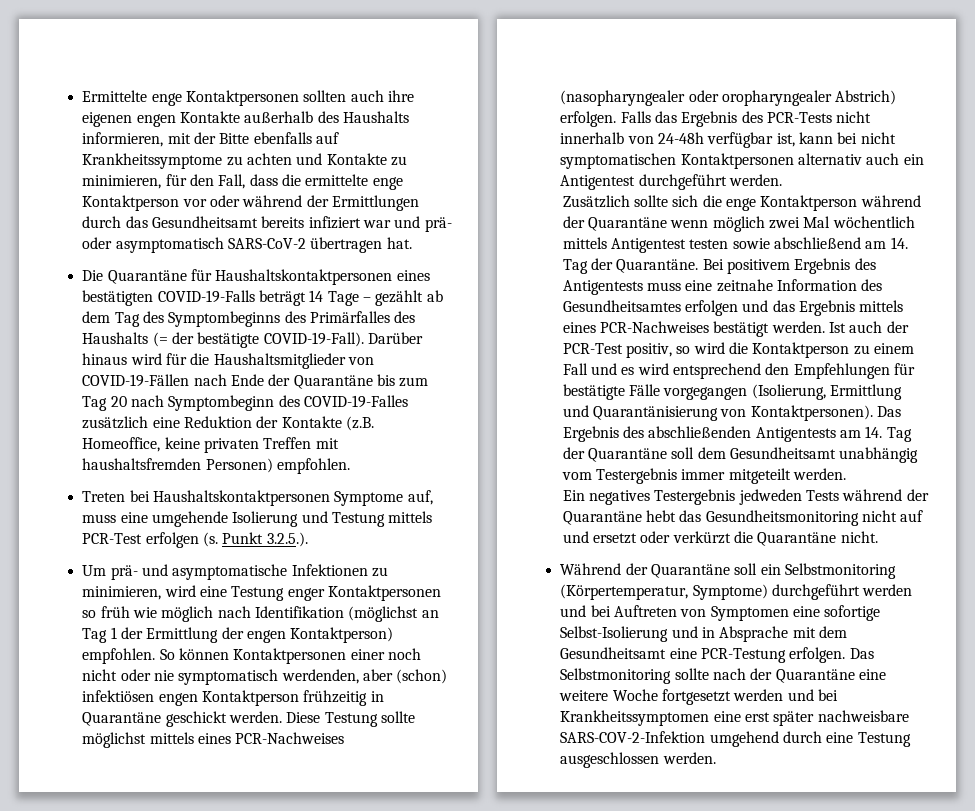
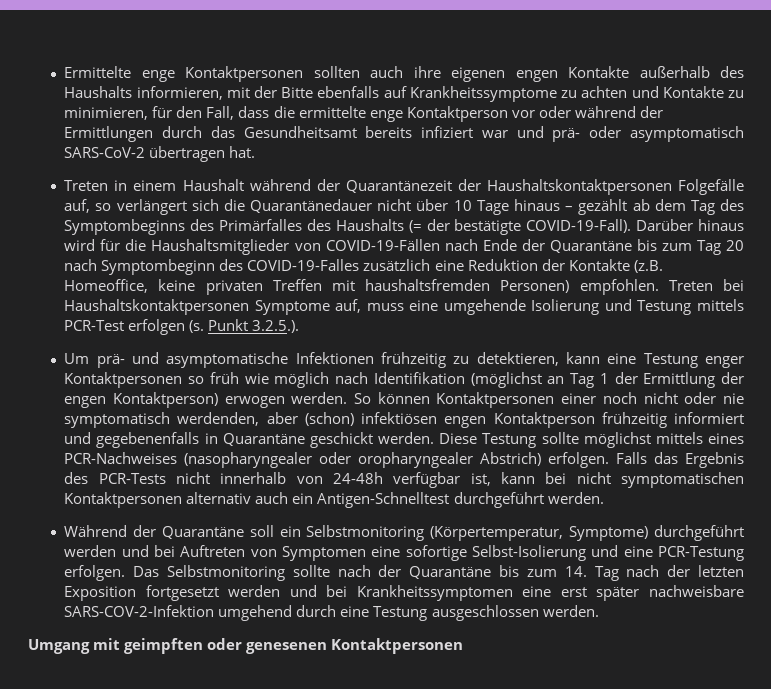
[82,269,430,285] [82,290,359,306] Die Quarantäne für Haushaltskontaktpersonen eines bestätigten COVID-19-Falls beträgt 14 Tage -> [64,179,744,195] [64,199,560,215] Treten in einem Haushalt während der Quarantänezeit der Haushaltskontaktpersonen Folgefälle auf, so verlängert sich die Quarantänedauer nicht über 10 Tage hinaus
(351, 466) // -> (659, 287) none
[372,567,389,577] [82,585,196,600] zu minimieren, wird -> [380,352,600,368] frühzeitig zu detektieren, kann
[82,648,156,664] empfohlen. -> [224,392,348,408] erwogen werden.
(368, 698) none -> [674,412,744,424] [64,432,200,448] informiert und gegebenenfalls
[560,175,636,190] Antigentest -> [317,492,450,508] Antigen-Schnelltest
[562,195,921,211] [562,216,915,232] [562,237,908,253] [562,258,876,274] [562,279,883,295] [562,300,904,316] [562,321,909,337] [562,342,914,358] [562,363,915,379] [562,384,902,400] [562,405,901,421] [562,426,912,442] [562,447,919,463] [561,468,846,484] [562,489,929,505] [562,510,924,526] [562,531,878,546] // Zusätzlich sollte sich die enge Kontaktperson während der Quarantäne wenn möglich zwei Mal wöchentlich mittels Antigentest testen sowie abschließend am 14. Tag der Quarantäne. Bei positivem Ergebnis des Antigentests muss eine zeitnahe Information des Gesundheitsamtes erfolgen und das Ergebnis mittels eines PCR-Nachweises bestätigt werden. Ist auch der PCR-Test positiv, so wird die Kontaktperson zu einem Fall und es wird entsprechend den Empfehlungen für bestätigte Fälle vorgegangen (Isolierung, Ermittlung und Quarantänisierung von Kontaktpersonen). Das Ergebnis des abschließenden Antigentests am 14. Tag der Quarantäne soll dem Gesundheitsamt unabhängig vom Testergebnis immer mitgeteilt werden. // Ein negatives Testergebnis jedweden Tests während der Quarantäne hebt das Gesundheitsmonitoring nicht auf und ersetzt oder verkürzt die Quarantäne nicht. -> (604, 498) none
[702,626,848,642] [560,647,667,659] in Absprache mit dem Gesundheitsamt -> (619, 551) none
[859,669,887,680] [559,689,658,701] eine weitere Woche -> [499,565,744,581] [64,586,137,601] bis zum 14. Tag nach der letzten Exposition
(716, 758) none -> [28,638,464,654] // Umgang mit geimpften oder genesenen Kontaktpersonen

